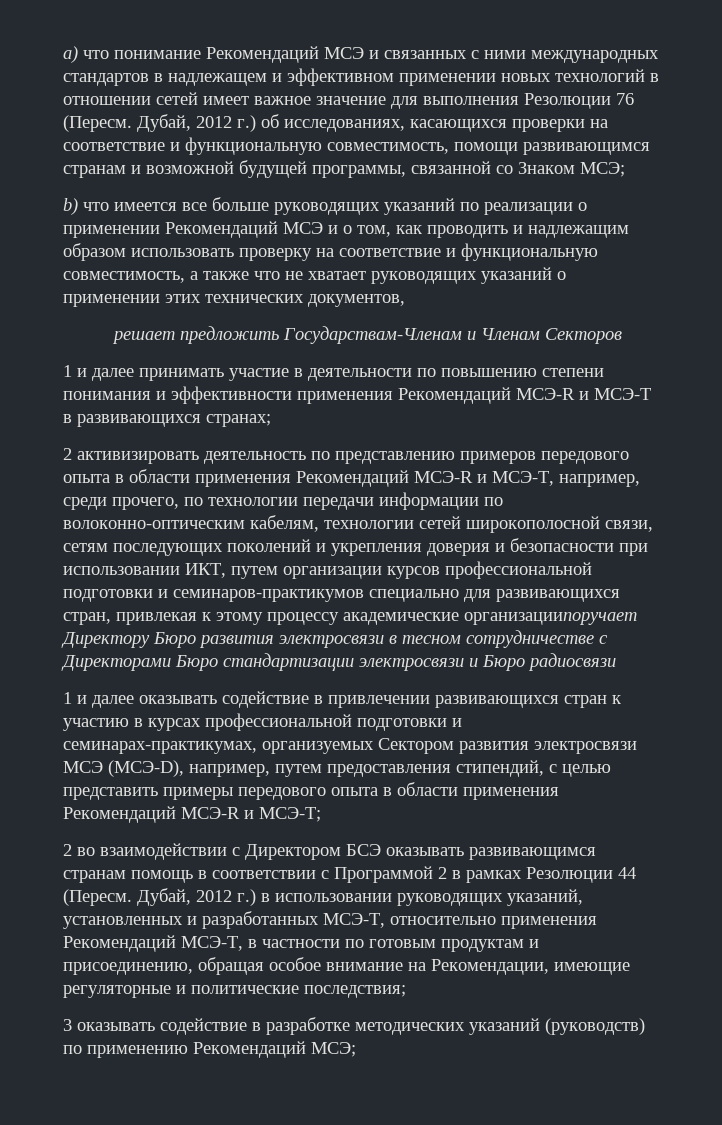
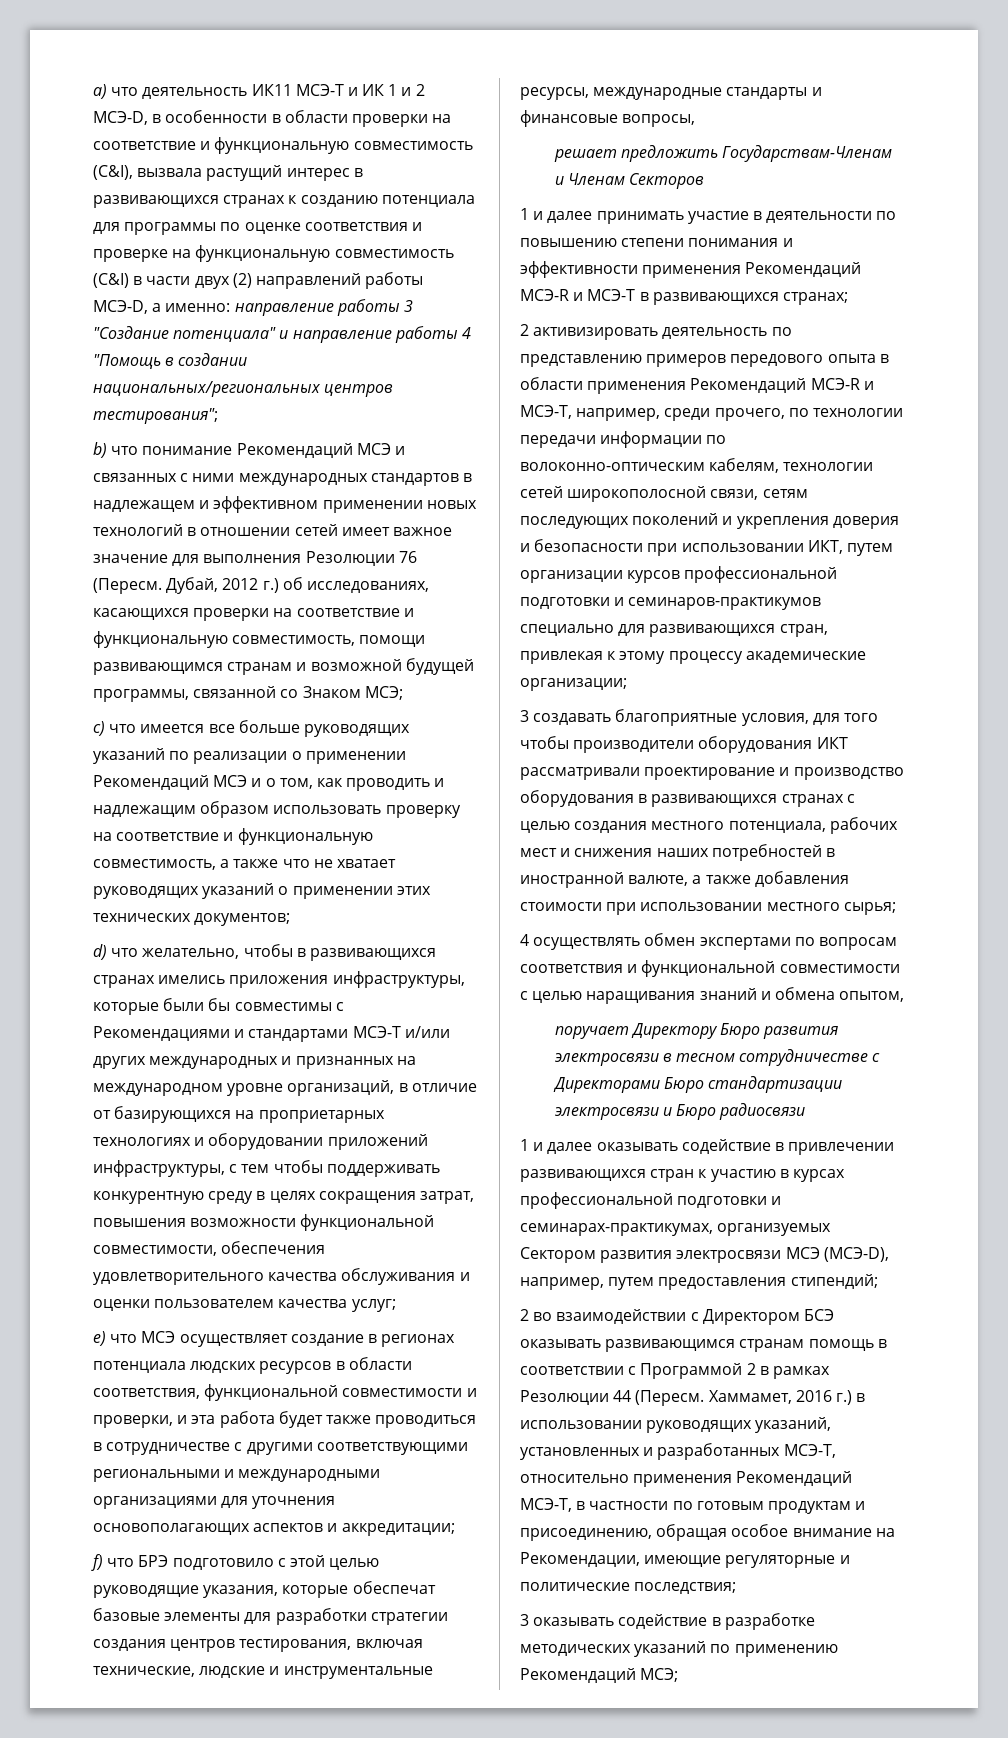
(109, 54) none -> [142,84,425,99] [93,110,452,127] [93,137,473,154] [93,165,363,181] [93,195,475,208] [93,222,422,235] [93,245,454,262] [93,272,424,289] [93,299,413,316] [93,326,471,343] [93,353,248,369] [93,381,394,397] [93,408,218,424] [93,442,139,458] деятельность ИК11 МСЭ-Т и ИК 1 и 2 МСЭ-D, в особенности в области проверки на соответствие и функциональную совместимость (C&I), вызвала растущий интерес в развивающихся странах к созданию потенциала для программы по оценке соответствия и проверке на функциональную совместимость (C&I) в части двух (2) направлений работы МСЭ-D, а именно: направление работы 3 "Создание потенциала" и направление работы 4 "Помощь в создании национальных/региональных центров тестирования"; // b) что
[63,198,78,215] b) -> [93,721,105,736] c)
[308,294,405,307] документов, -> [194,913,291,926] [93,944,436,961] [93,971,465,988] [93,998,344,1015] [93,1026,450,1042] [93,1056,416,1069] [93,1080,477,1096] [93,1106,385,1123] [93,1133,428,1150] [93,1160,440,1177] [93,1191,474,1204] [93,1214,435,1231] [93,1241,326,1256] [93,1268,470,1285] [93,1299,396,1312] [93,1331,456,1347] [93,1357,412,1374] [93,1384,477,1401] [93,1411,477,1428] [93,1442,468,1455] [93,1469,381,1482] [93,1496,336,1509] [93,1523,455,1536] [91,1554,380,1571] [93,1581,436,1598] [93,1608,448,1625] [93,1639,423,1652] [93,1666,433,1679] [520,87,822,100] [520,110,696,127] документов; // d) что желательно, чтобы в развивающихся странах имелись приложения инфраструктуры, которые были бы совместимы с Рекомендациями и стандартами МСЭ-Т и/или других международных и признанных на международном уровне организаций, в отличие от базирующихся на проприетарных технологиях и оборудовании приложений инфраструктуры, с тем чтобы поддерживать конкурентную среду в целях сокращения затрат, повышения возможности функциональной совместимости, обеспечения удовлетворительного качества обслуживания и оценки пользователем качества услуг; // e) что МСЭ осуществляет создание в регионах потенциала людских ресурсов в области соответствия, функциональной совместимости и проверки, и эта работа будет также проводиться в сотрудничестве с другими соответствующими региональными и международными организациями для уточнения основополагающих аспектов и аккредитации; // f) что БРЭ подготовило с этой целью руководящие указания, которые обеспечат базовые элементы для разработки стратегии создания центров тестирования, включая технические, людские и инструментальные ресурсы, международные стандарты и финансовые вопросы,
[464,612,637,625] организациипоручает -> [520,678,627,691] [520,709,878,726] [520,736,848,753] [520,767,904,780] [520,790,855,807] [520,817,898,834] [520,844,835,861] [520,871,849,888] [520,902,896,915] [520,933,897,950] [520,960,900,977] [520,987,905,1004] [554,1026,629,1039] организации; // 3 создавать благоприятные условия, для того чтобы производители оборудования ИКТ рассматривали проектирование и производство оборудования в развивающихся странах с целью создания местного потенциала, рабочих мест и снижения наших потребностей в иностранной валюте, а также добавления стоимости при использовании местного сырья; // 4 осуществлять обмен экспертами по вопросам соответствия и функциональной совместимости с целью наращивания знаний и обмена опытом, // поручает
[456,760,611,777] [63,782,559,800] [63,806,321,823] стипендий, с целью представить примеры передового опыта в области применения Рекомендаций МСЭ-R и МСЭ-Т; -> [790,1274,878,1289] стипендий;
[137,888,232,906] Дубай, 2012 -> [708,1390,832,1404] Хаммамет, 2016
[545,1018,645,1035] (руководств) -> (707, 1649) none

